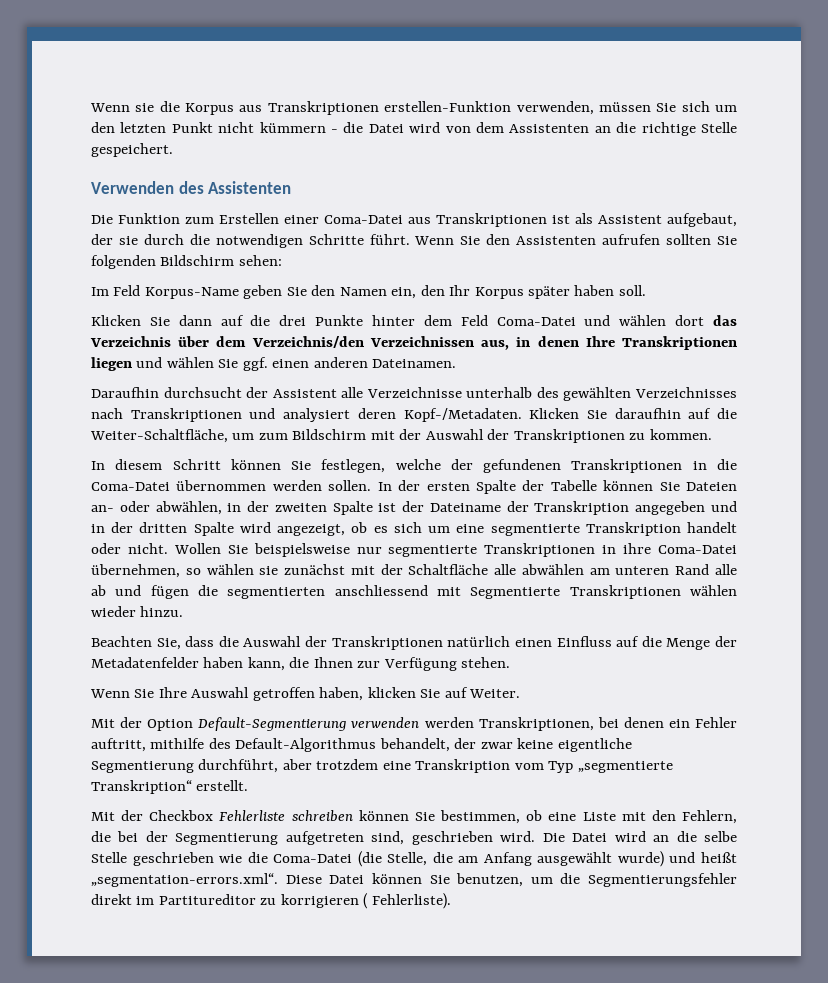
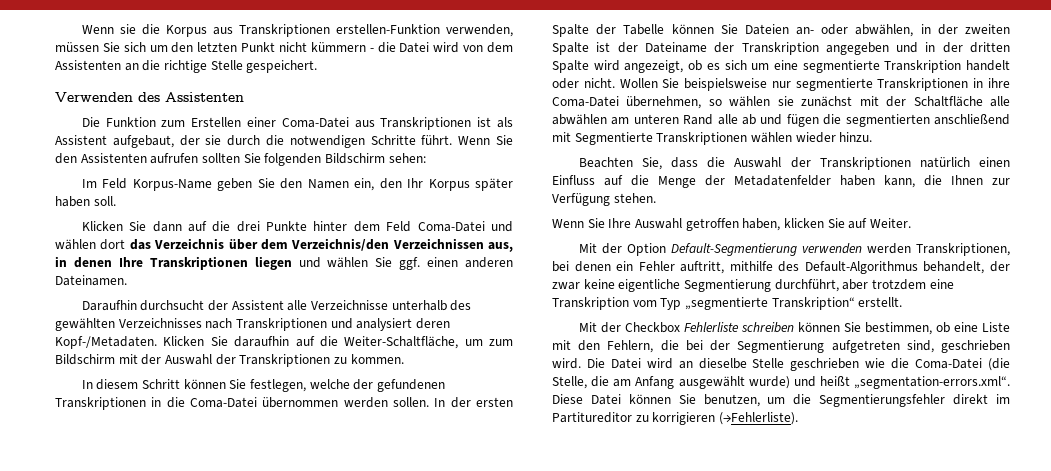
[334,585,428,596] anschliessend -> [934,114,1010,125] anschließend
[676,831,737,842] die selbe -> [698,358,747,369] dieselbe
[363,893,451,909] ( Fehlerliste). -> [718,412,798,425] (→Fehlerliste).

